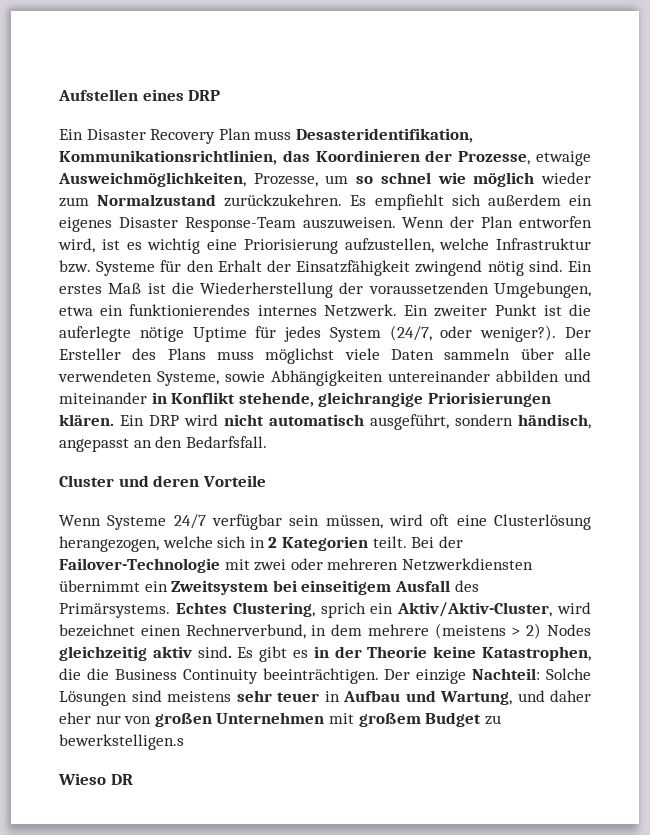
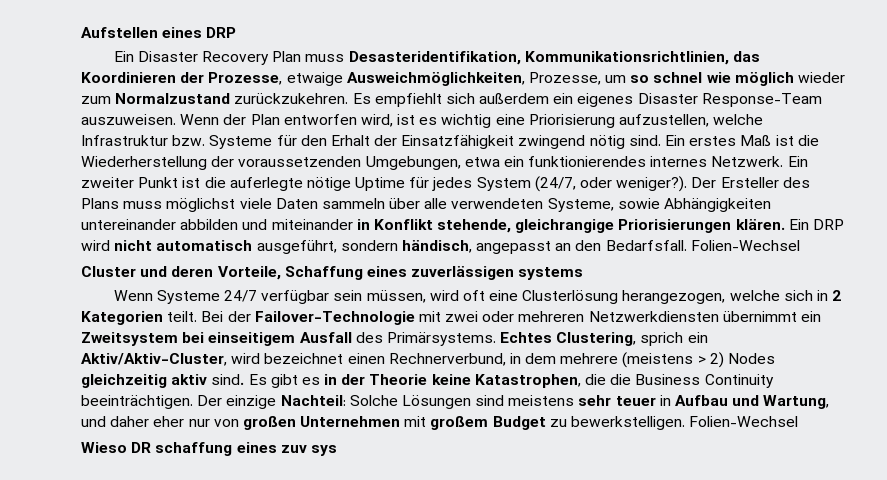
(267, 442) none -> [690,240,800,251] Folien-Wechsel
[202,475,266,487] Vorteile -> [217,266,584,280] Vorteile, Schaffung eines zuverlässigen systems
[59,734,184,750] bewerkstelligen.s -> [571,416,799,430] bewerkstelligen. Folien-Wechsel
(133, 779) none -> [155,442,337,456] schaffung eines zuv sys

